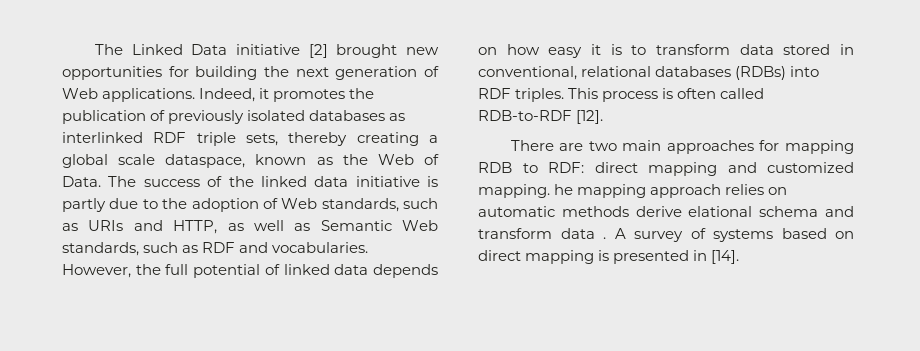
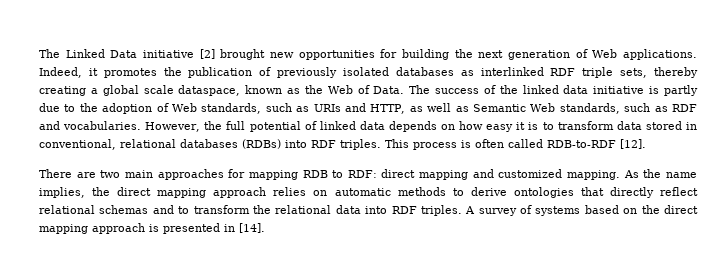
[554,184,574,195] he -> [623,169,697,178] [39,187,152,198] As the name implies, the direct
[635,206,854,217] [478,228,606,239] derive elational schema and transform data . -> [452,187,698,198] [39,205,462,216] to derive ontologies that directly reflect relational schemas and to transform the relational data into RDF triples.
[478,250,595,264] direct mapping -> [641,205,699,214] [39,223,145,234] the direct mapping approach

